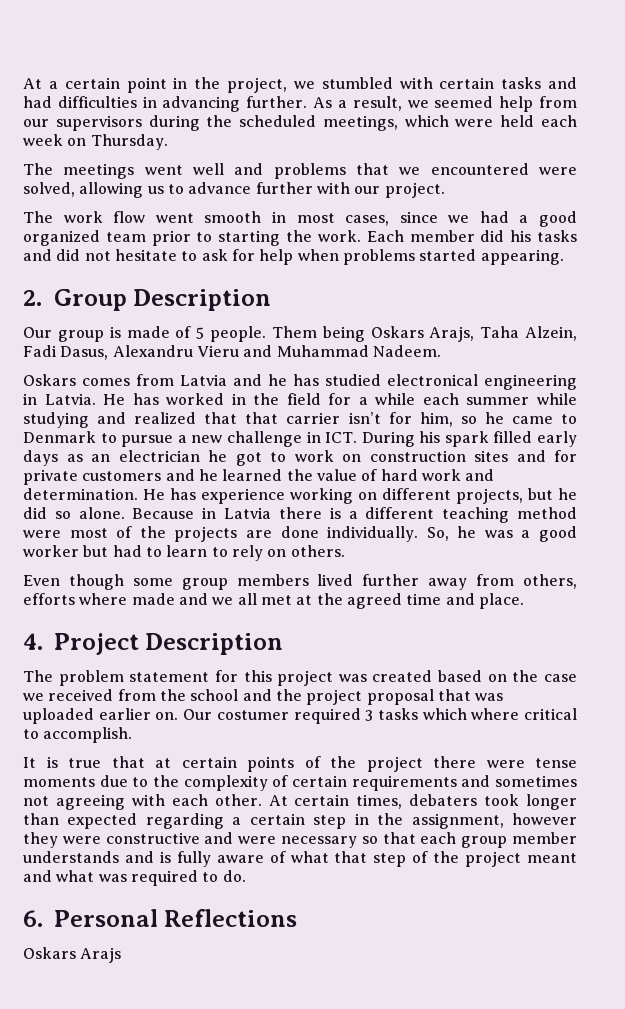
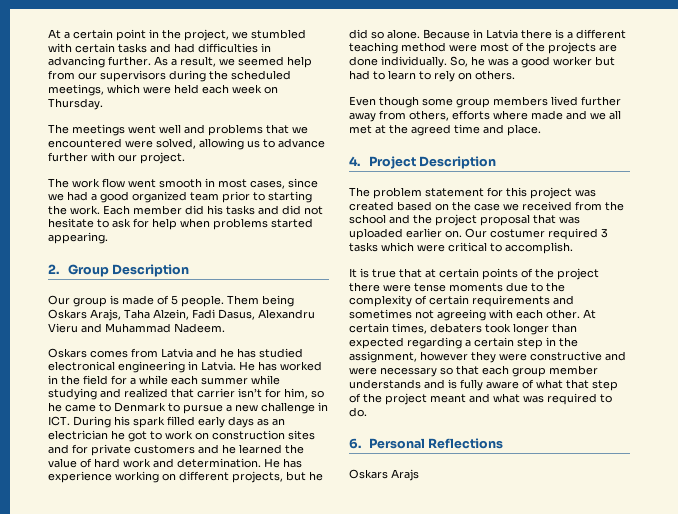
[245,412,279,424] that -> (194, 393) none
[471,708,520,720] where -> [417,244,445,252] were

